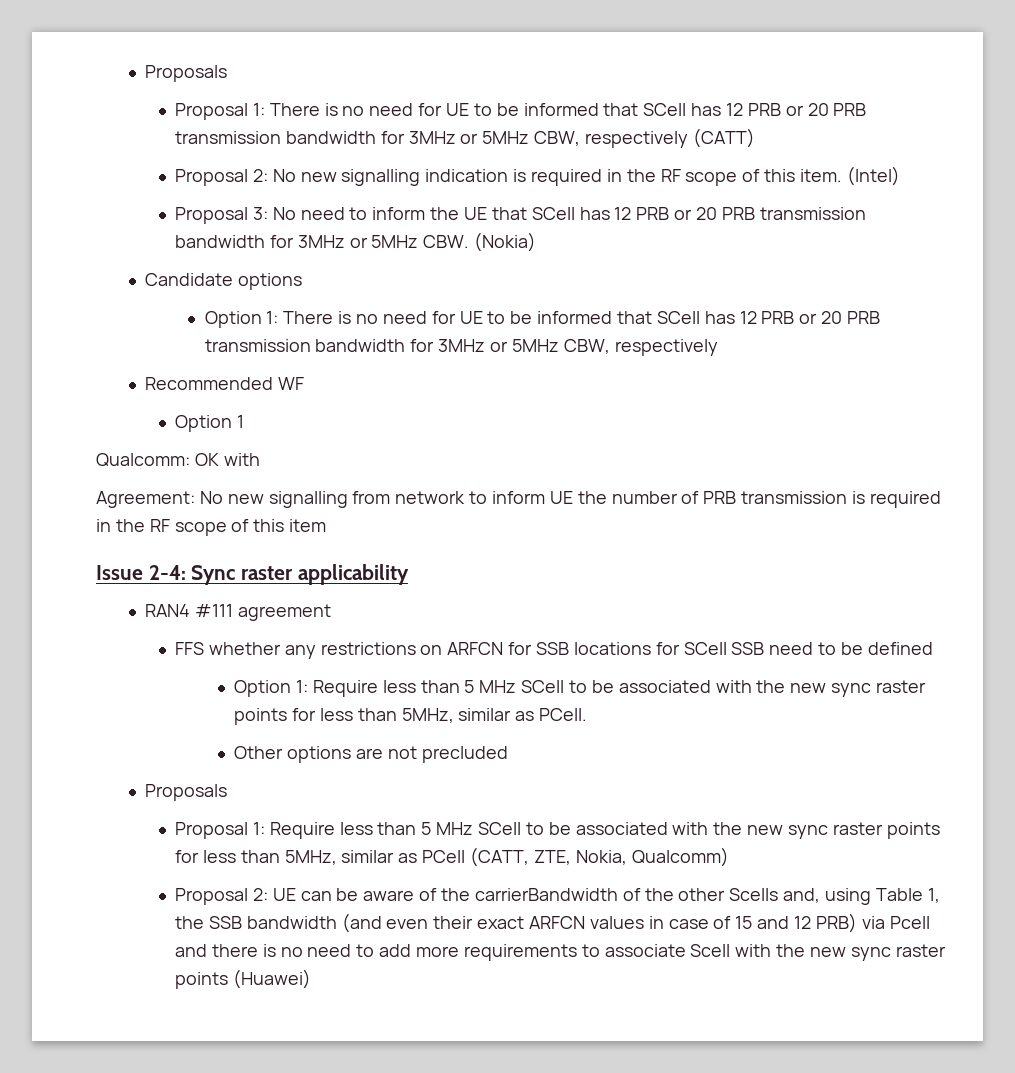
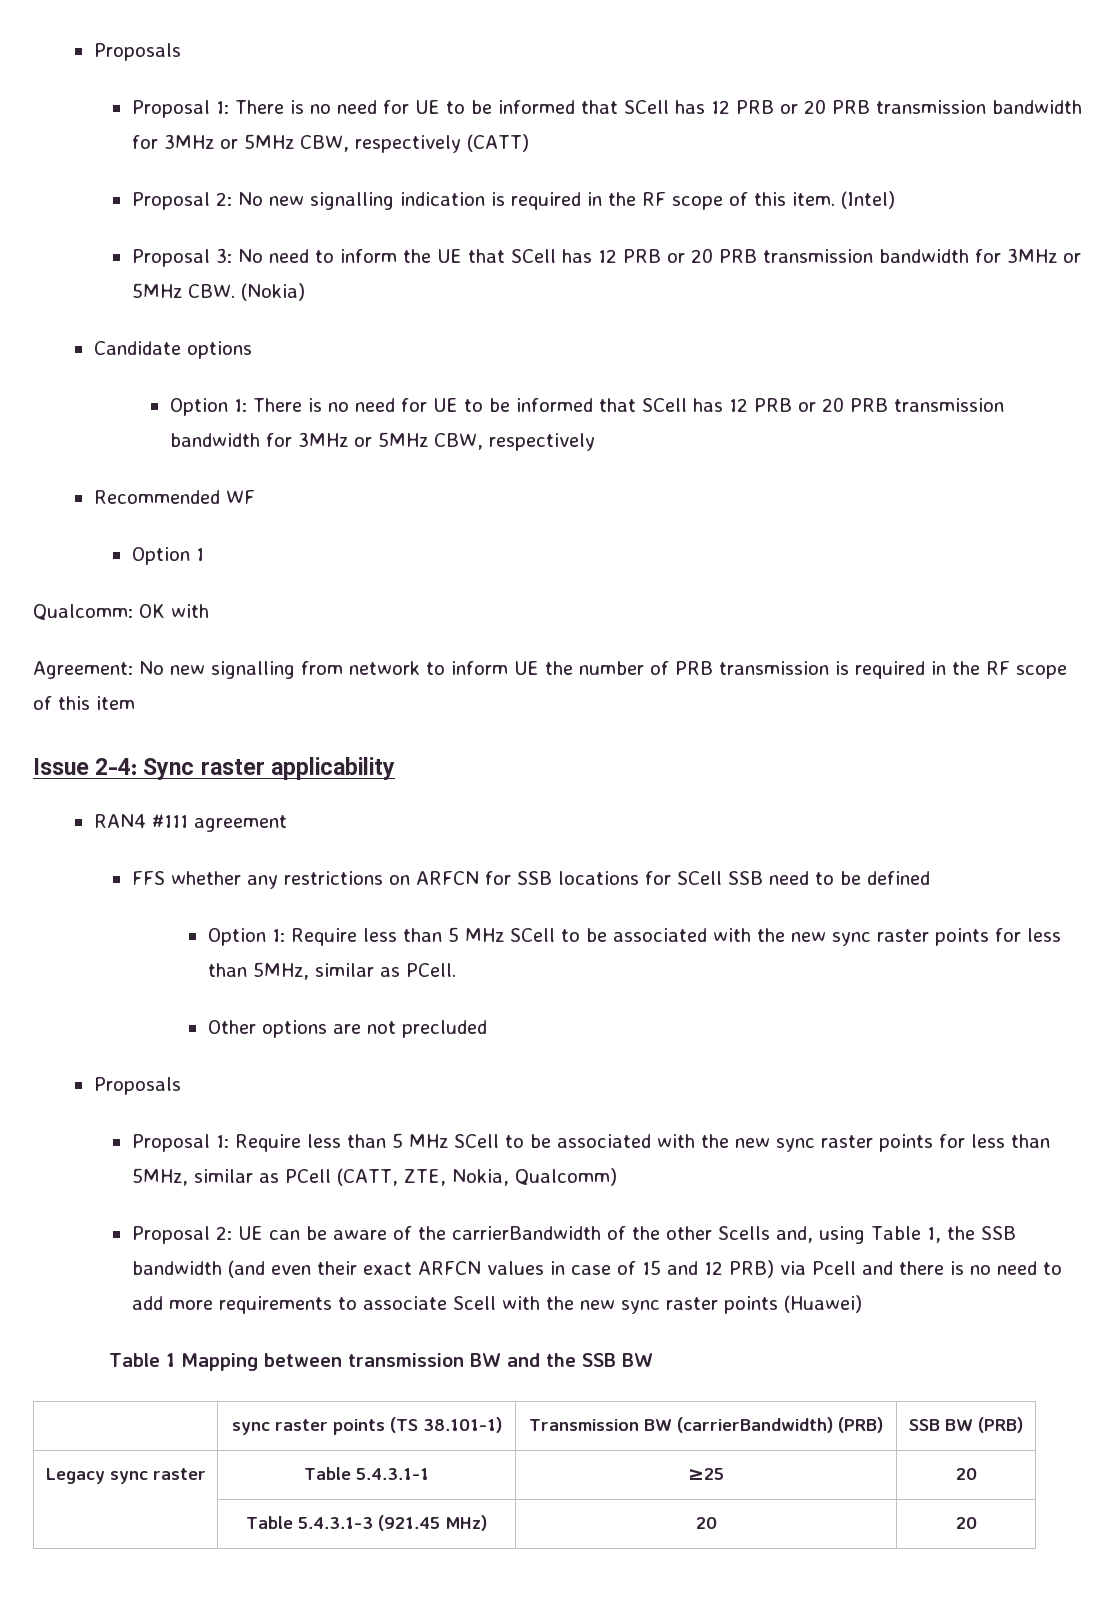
(311, 979) none -> [109,1353,654,1371] [231,1417,502,1435] [529,1417,883,1433] [909,1417,1023,1433] [45,1468,206,1484] [304,1467,429,1480] [688,1468,724,1480] [955,1468,977,1480] [246,1515,487,1531] [695,1517,717,1529] [955,1517,977,1529] // Table 1 Mapping between transmission BW and the SSB BW // | sync raster points (TS 38.101-1) | Transmission BW (carrierBandwidth) (PRB) | SSB BW (PRB) // Legacy sync raster | Table 5.4.3.1-1 | ≥25 | 20 // | Table 5.4.3.1-3 (921.45 MHz) | 20 | 20

